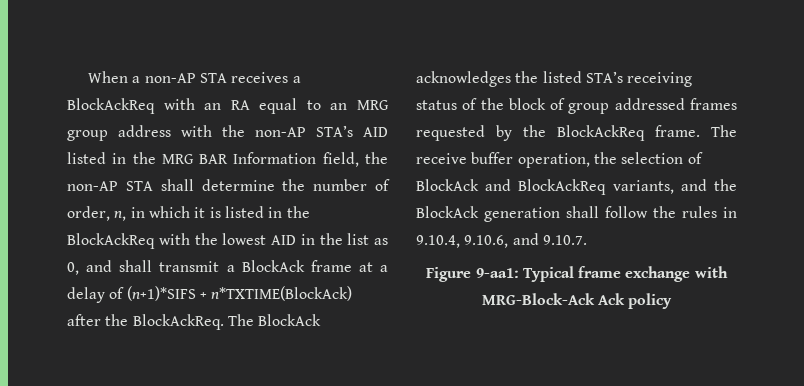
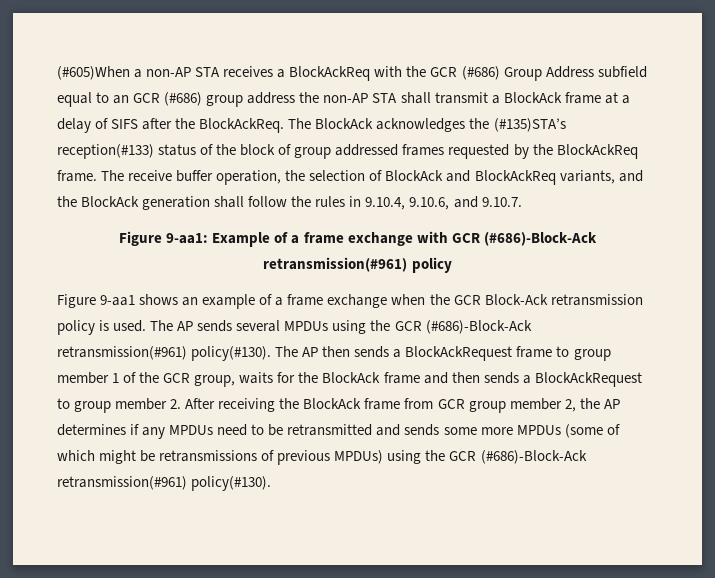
[88,71,129,83] When -> [57,66,130,80] (#605)When
[204,98,389,114] [67,125,388,141] [67,152,388,167] [67,179,390,191] [67,206,310,221] [67,233,388,249] [67,260,113,275] an RA equal to an MRG group address with the non-AP STA’s AID listed in the MRG BAR Information field, the non-AP STA shall determine the number of order, n, in which it is listed in the BlockAckReq with the lowest AID in the list as 0, and -> [406,66,647,81] [57,92,398,107] the GCR (#686) Group Address subfield equal to an GCR (#686) group address the non-AP STA
[126,286,353,301] (n+1)*SIFS + n*TXTIME(BlockAck) -> [111,119,139,129] SIFS
[542,71,693,87] listed STA’s receiving -> [493,118,566,132] [57,144,154,159] (#135)STA’s reception(#133)
[522,266,728,282] [481,293,673,309] Typical frame exchange with MRG-Block-Ack Ack policy -> [212,231,597,247] [263,257,452,273] [57,294,643,309] [57,320,532,335] [57,346,611,361] [57,372,642,387] [57,398,620,413] [57,424,620,439] [57,450,587,465] [57,476,272,491] Example of a frame exchange with GCR (#686)-Block-Ack retransmission(#961) policy // Figure 9-aa1 shows an example of a frame exchange when the GCR Block-Ack retransmission policy is used. The AP sends several MPDUs using the GCR (#686)-Block-Ack retransmission(#961) policy(#130). The AP then sends a BlockAckRequest frame to group member 1 of the GCR group, waits for the BlockAck frame and then sends a BlockAckRequest to group member 2. After receiving the BlockAck frame from GCR group member 2, the AP determines if any MPDUs need to be retransmitted and sends some more MPDUs (some of which might be retransmissions of previous MPDUs) using the GCR (#686)-Block-Ack retransmission(#961) policy(#130).

